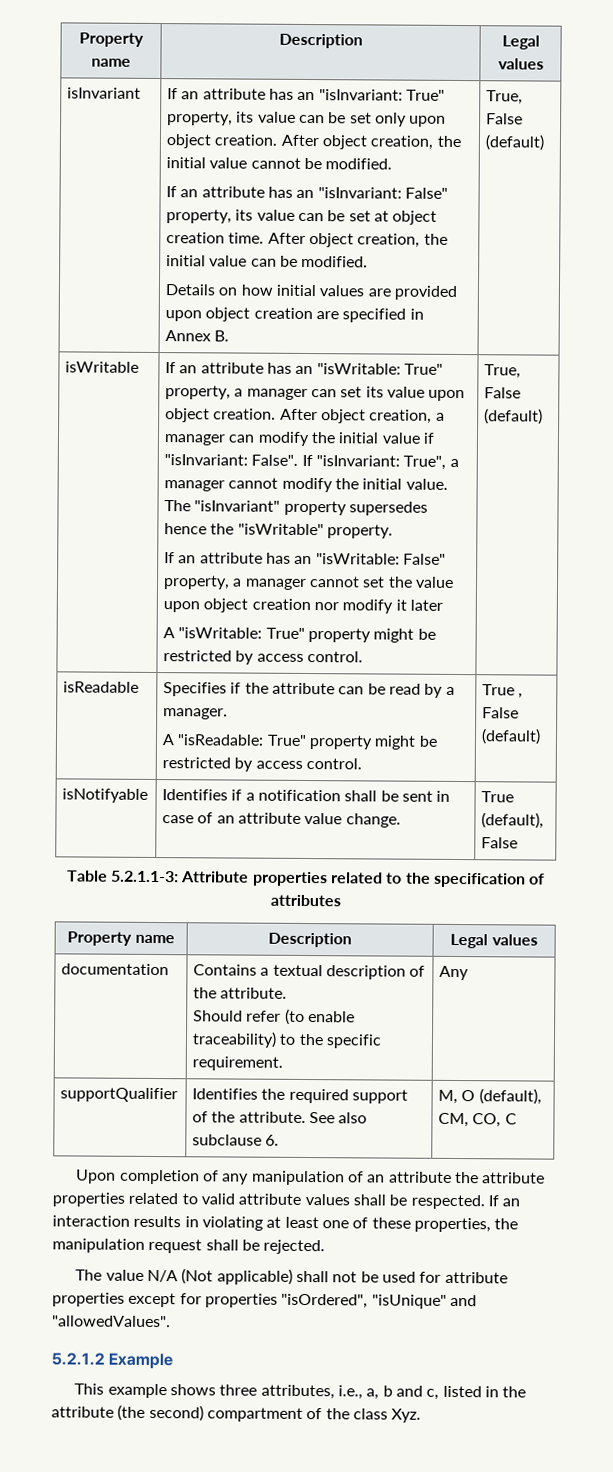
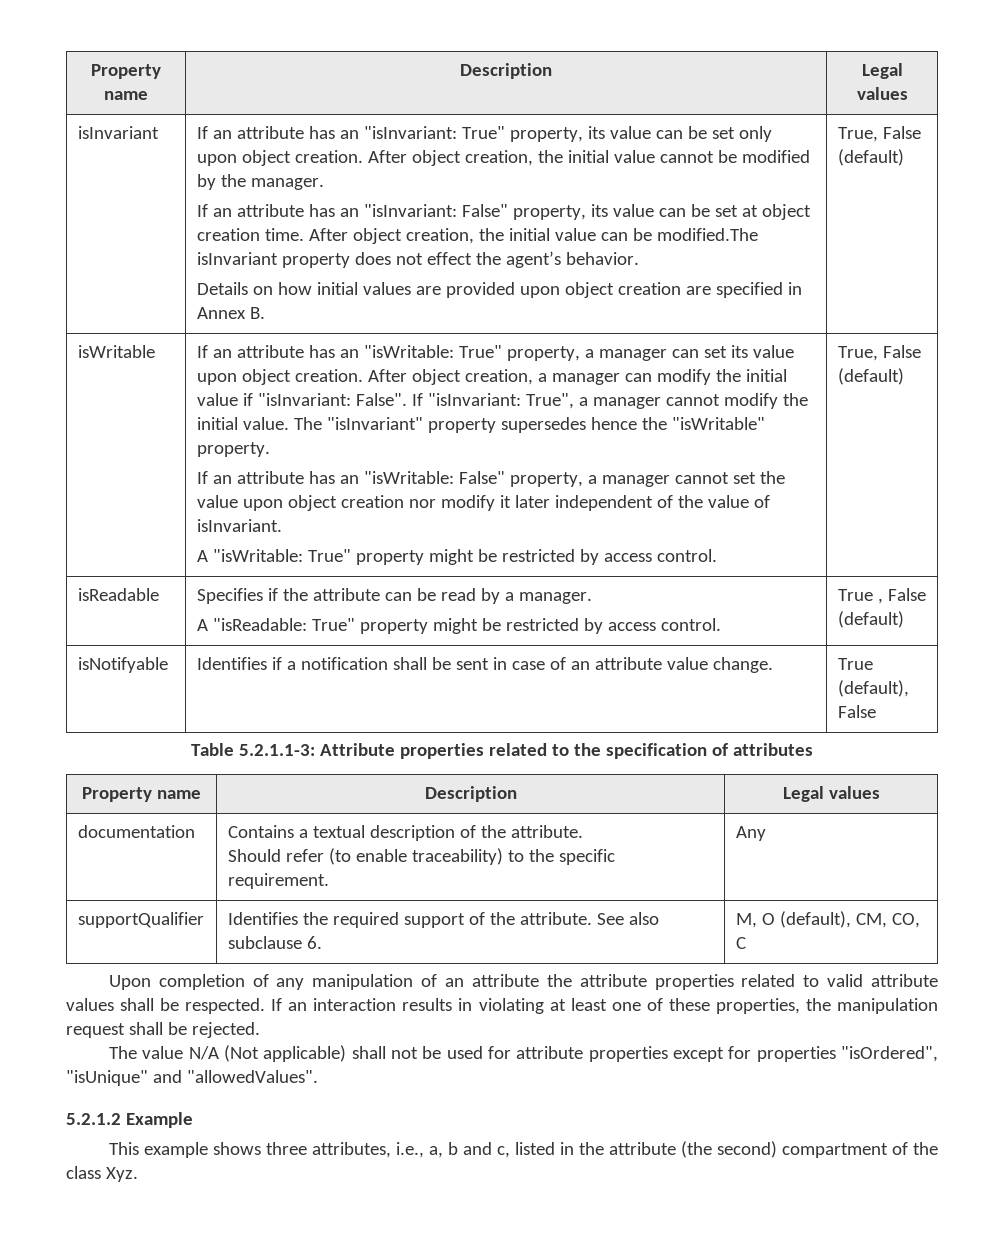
[325,158,393,170] modified. -> [741,150,810,163] [196,174,324,190] modified by the manager.
[301,255,369,268] modified. -> [656,228,758,241] [196,251,639,268] modified.The isInvariant property does not effect the agent’s behavior.
(443, 605) none -> [554,495,770,511] [196,519,282,532] independent of the value of isInvariant.

